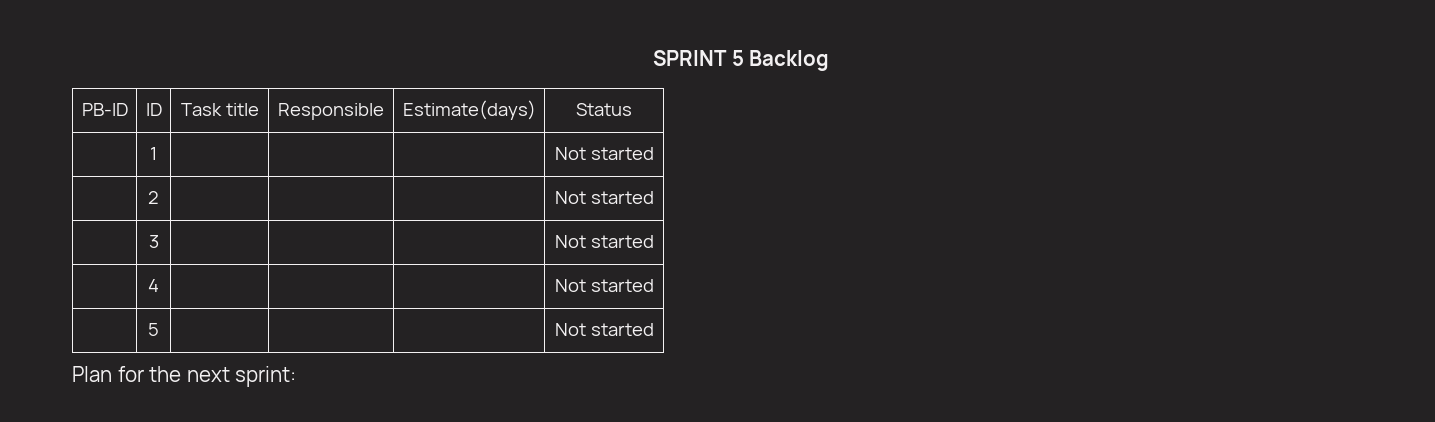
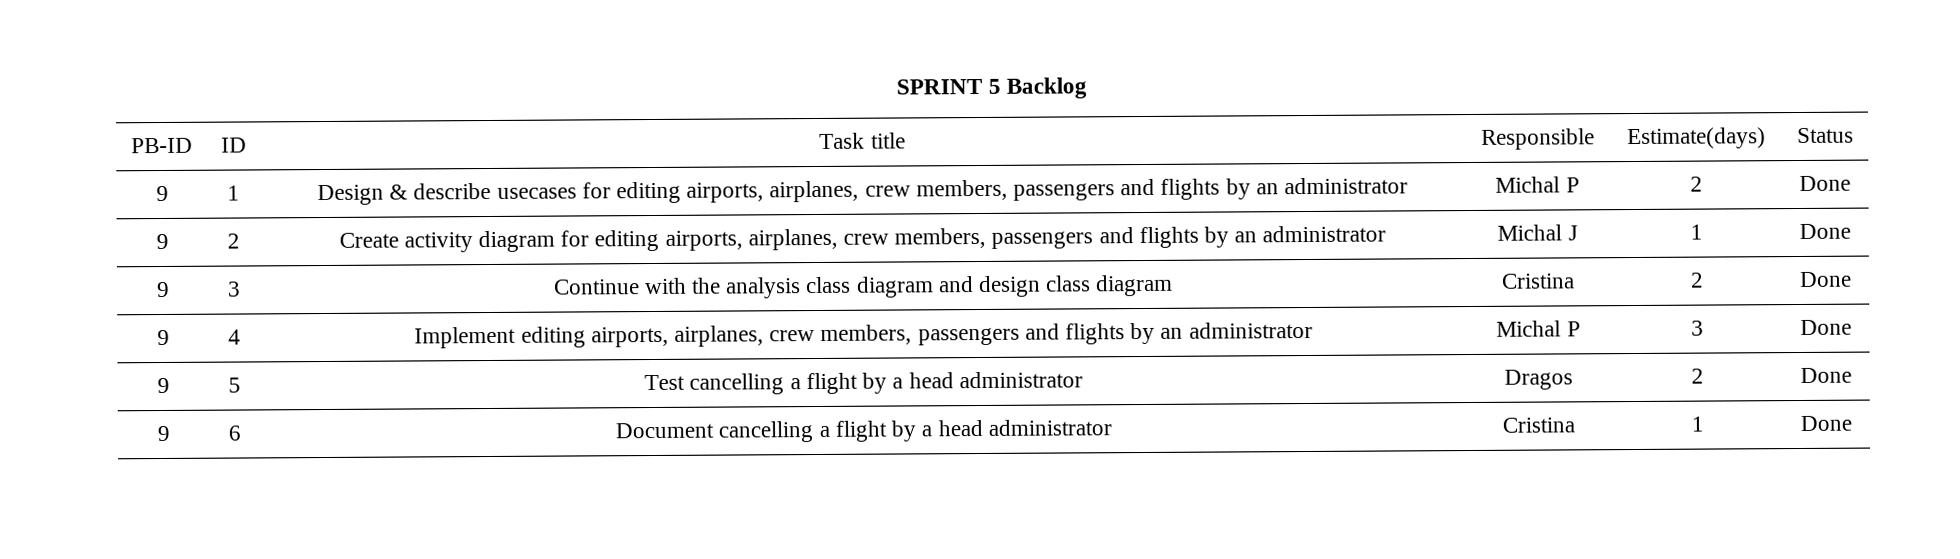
[150,147,157,160] [554,147,654,160] [148,191,159,204] [554,191,654,204] [148,235,159,248] [554,235,654,248] [148,279,159,292] [554,279,654,292] [148,323,159,336] [554,323,654,336] [72,366,297,387] | 1 | | | | Not started // | 2 | | | | Not started // | 3 | | | | Not started // | 4 | | | | Not started // | 5 | | | | Not started // Plan for the next sprint: -> [155,185,169,202] [227,185,240,201] [316,177,1409,206] [1495,176,1580,193] [1689,176,1703,192] [1799,175,1851,191] [155,233,169,250] [227,233,240,249] [338,225,1387,253] [1497,224,1578,241] [1689,224,1703,240] [1799,223,1851,239] [156,281,170,298] [227,281,241,297] [552,274,1174,299] [1501,273,1575,289] [1689,272,1704,288] [1799,271,1852,287] [156,329,170,346] [228,329,241,345] [414,321,1313,349] [1496,320,1581,337] [1690,320,1704,336] [1800,319,1852,335] [156,377,170,394] [228,377,241,393] [644,371,1083,395] [1504,369,1573,390] [1690,368,1704,384] [1800,367,1852,383] [156,425,170,442] [228,425,241,441] [615,419,1112,443] [1502,417,1575,433] [1690,416,1704,432] [1800,415,1852,431] 9 | 1 | Design & describe usecases for editing airports, airplanes, crew members, passengers and flights by an administrator | Michal P | 2 | Done // 9 | 2 | Create activity diagram for editing airports, airplanes, crew members, passengers and flights by an administrator | Michal J | 1 | Done // 9 | 3 | Continue with the analysis class diagram and design class diagram | Cristina | 2 | Done // 9 | 4 | Implement editing airports, airplanes, crew members, passengers and flights by an administrator | Michal P | 3 | Done // 9 | 5 | Test cancelling a flight by a head administrator | Dragos | 2 | Done // 9 | 6 | Document cancelling a flight by a head administrator | Cristina | 1 | Done

